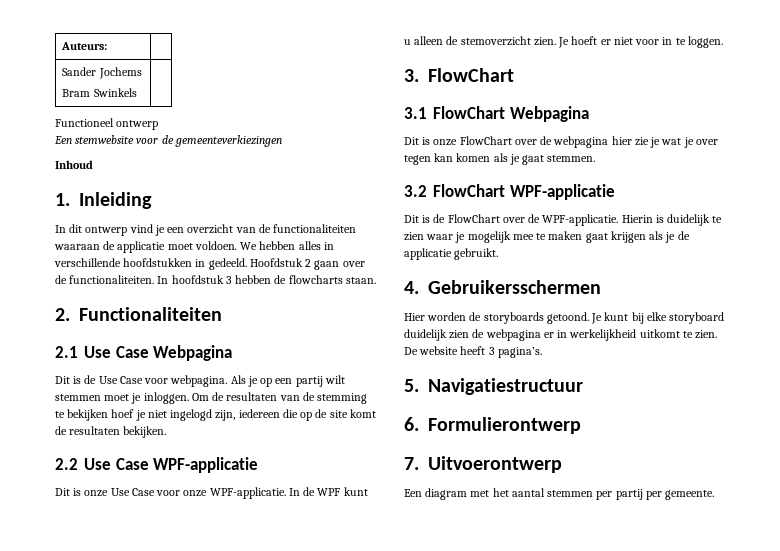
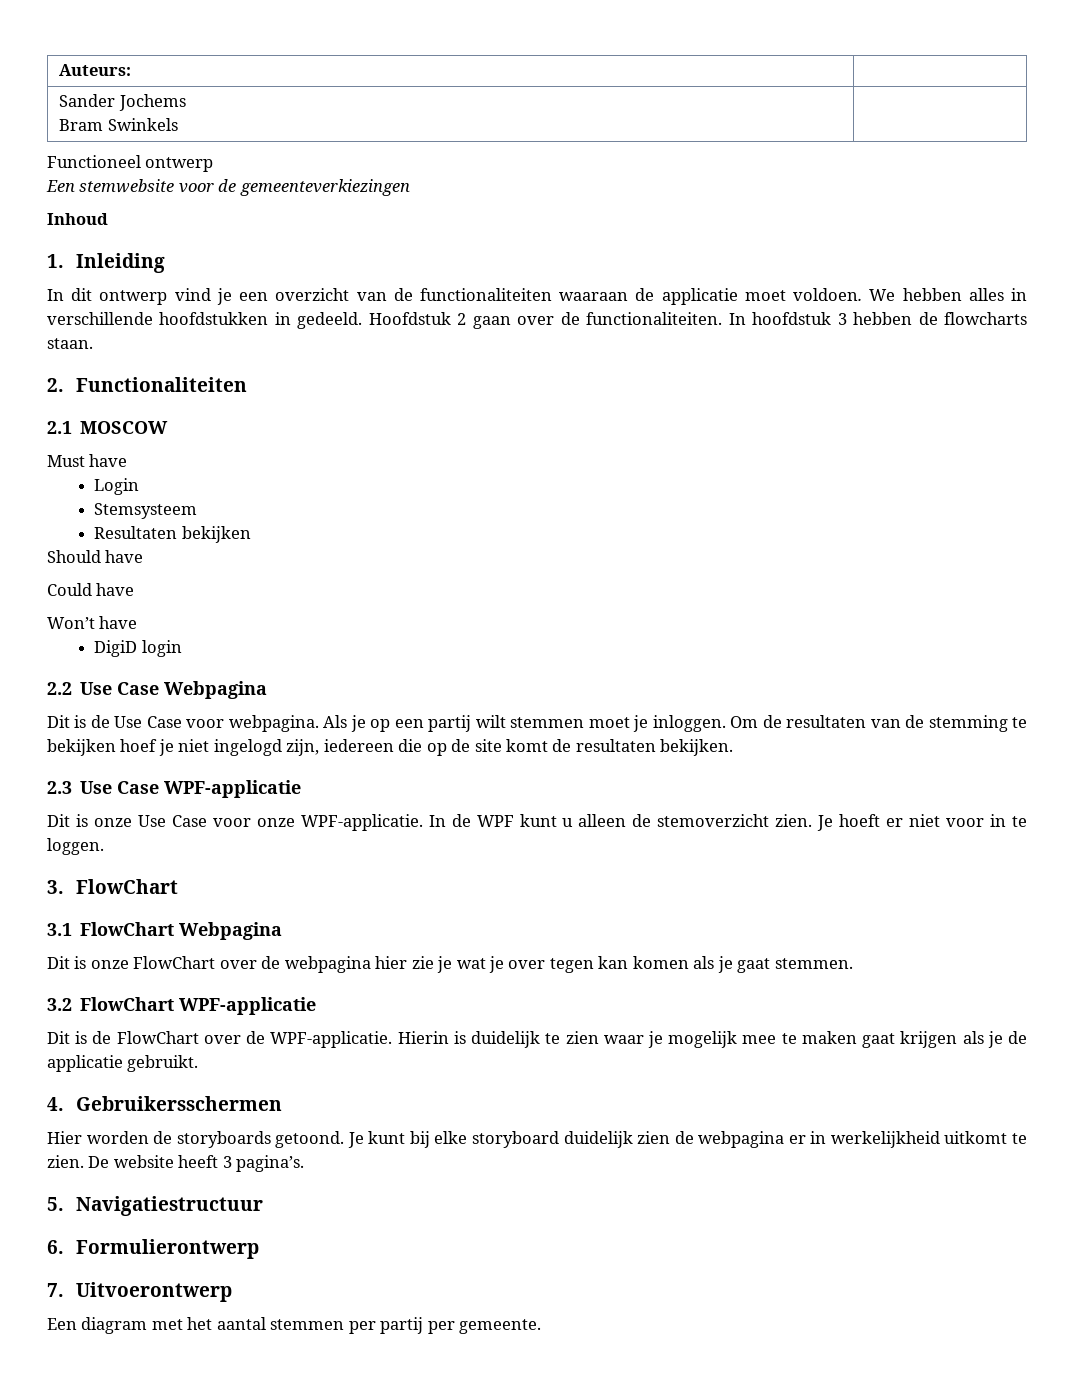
(78, 352) none -> [80,421,169,434] [47,454,128,467] [94,478,140,495] [94,503,198,519] [94,526,251,543] [47,550,144,563] [47,583,135,596] [47,616,138,629] [94,640,182,657] [47,682,72,695] MOSCOW // Must have // Login // Stemsysteem // Resultaten bekijken // Should have // Could have // Won’t have // DigiD login // 2.2
[55,458,78,470] 2.2 -> [47,781,72,794] 2.3

